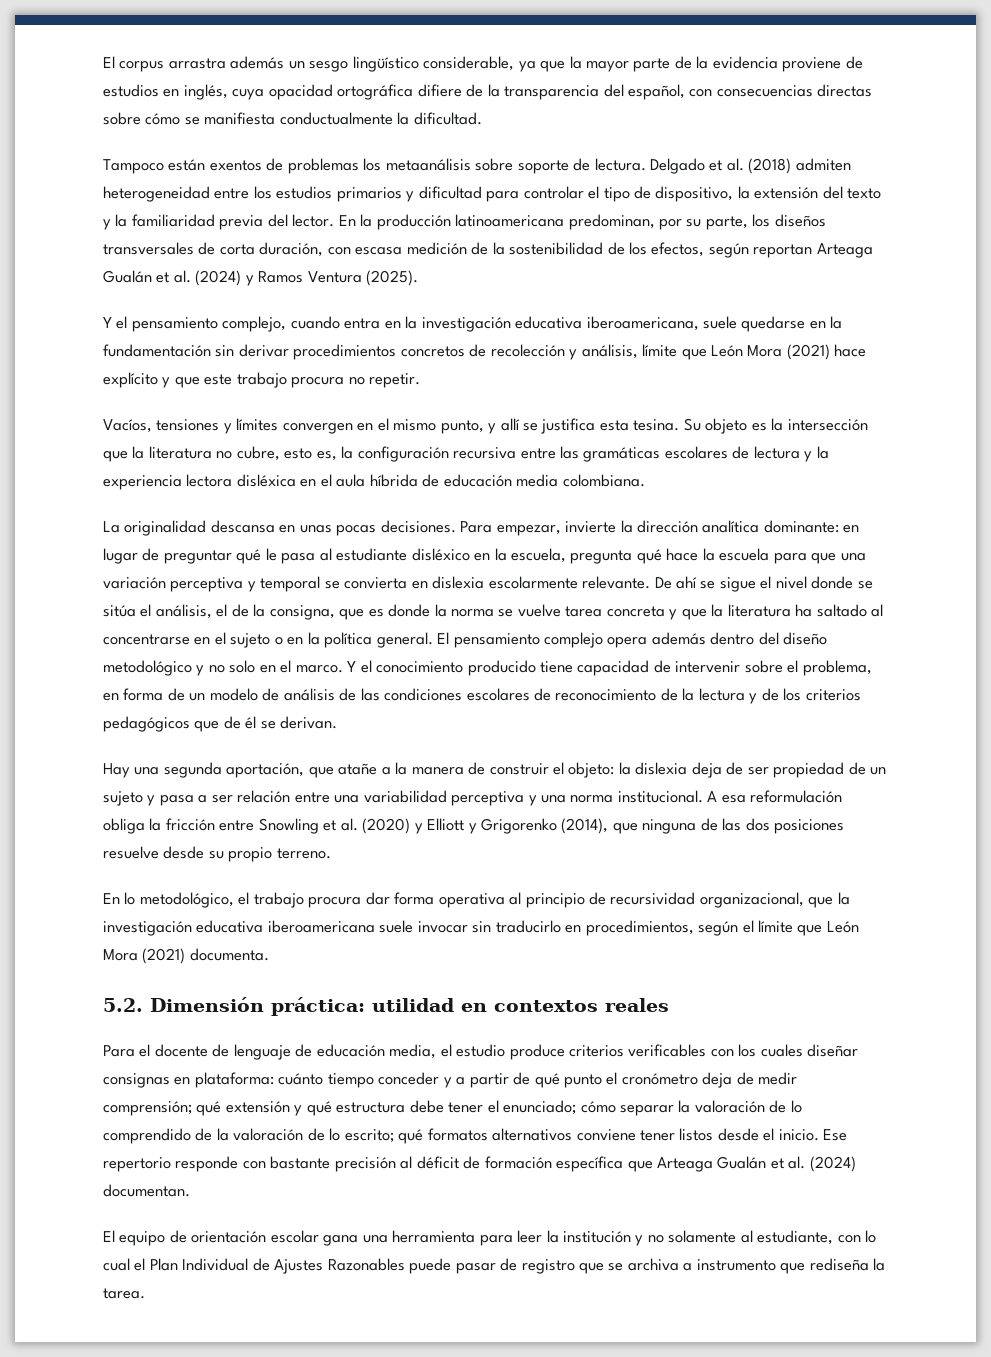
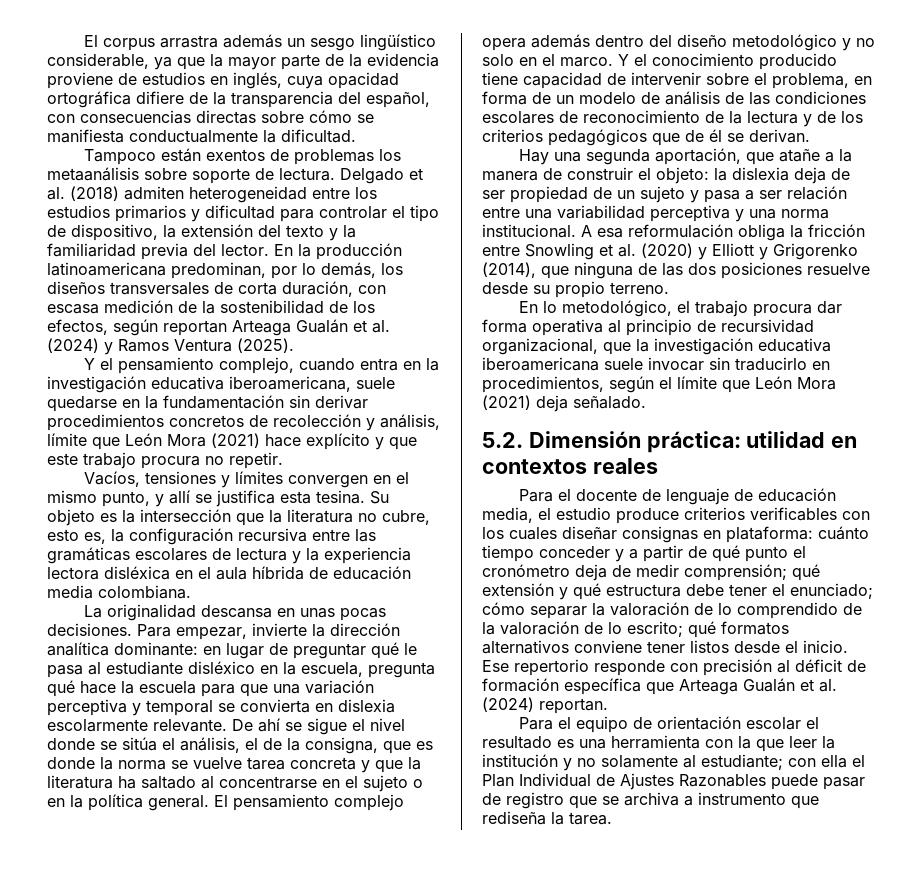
[686,216,748,230] su parte, -> [302,262,376,278] lo demás,
[189,948,269,961] documenta. -> [536,395,646,412] deja señalado.
[270,1156,331,1169] bastante -> (698, 667) none
[103,1184,190,1197] [103,1230,115,1242] documentan. // El -> [539,698,608,714] [518,717,571,730] reportan. // Para el
[323,1230,513,1246] gana una herramienta para -> [805,717,819,729] [482,735,784,752] el resultado es una herramienta con la que
[757,1230,877,1245] [103,1258,130,1271] estudiante, con lo cual -> [701,754,847,770] estudiante; con ella

